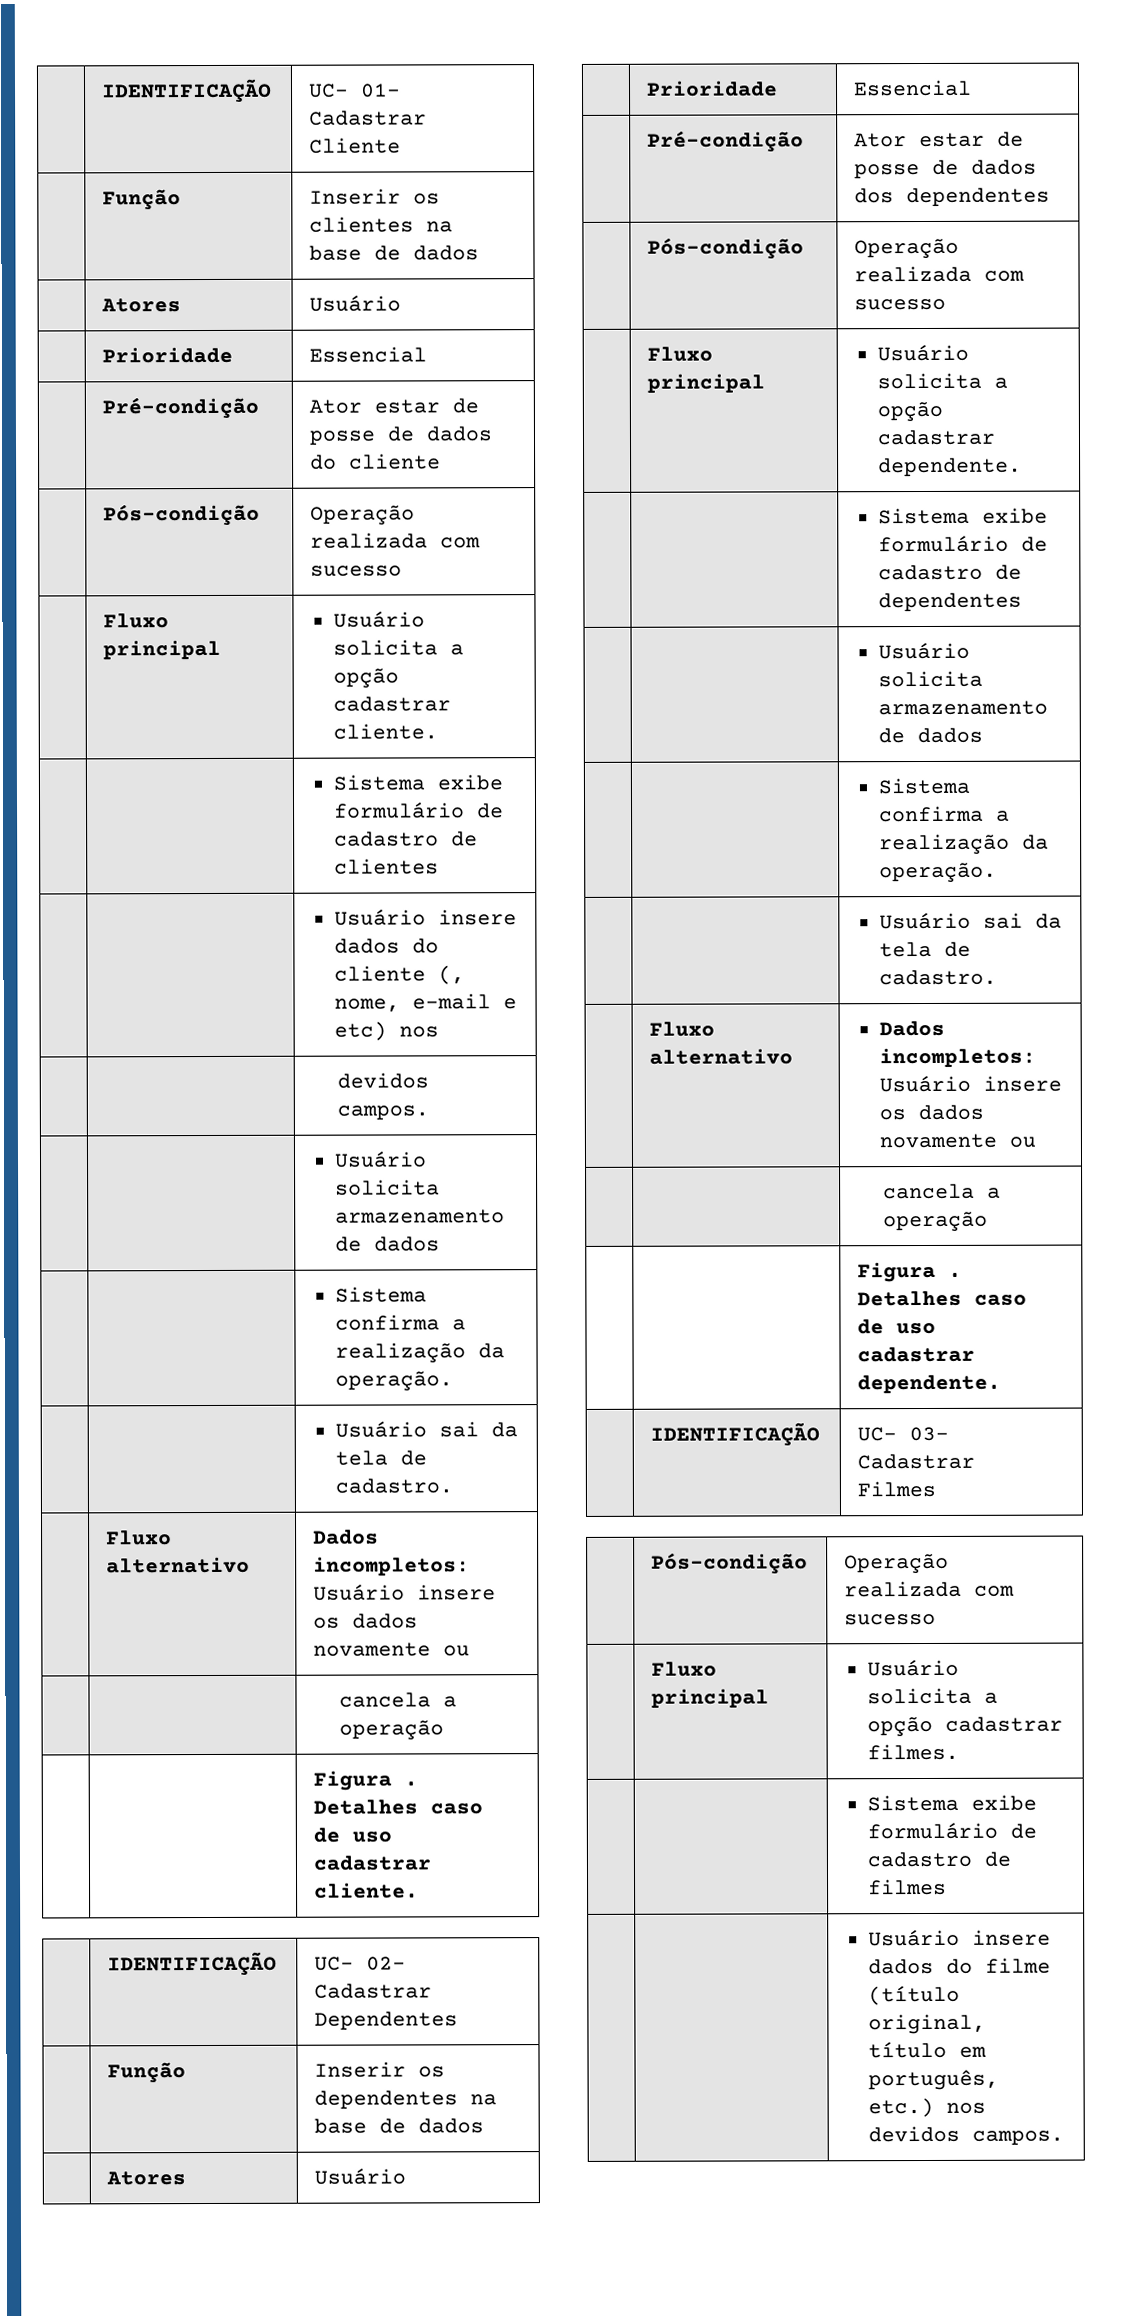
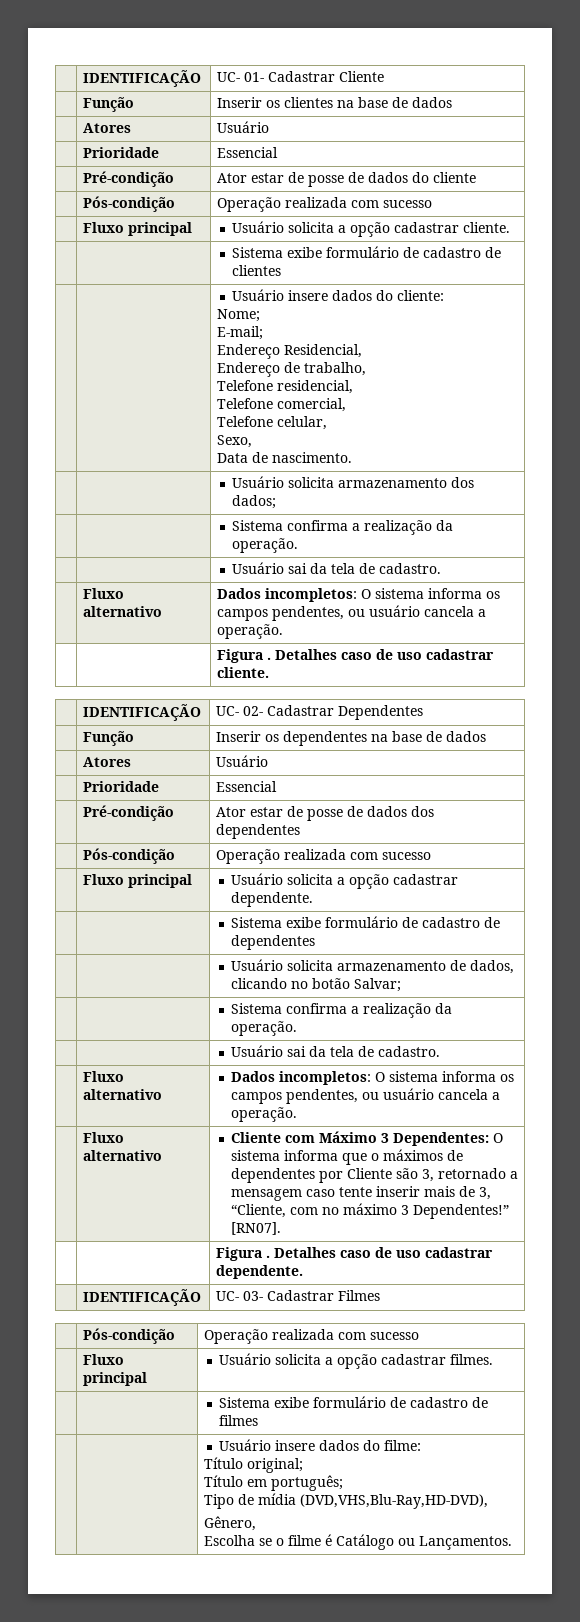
[334,965,466,985] [334,993,518,1013] [334,1021,440,1041] [336,1072,429,1089] [336,1105,429,1121] [334,1151,428,1168] [335,1179,441,1196] [335,1209,506,1224] [335,1236,441,1252] cliente (, nome, e-mail e etc) nos // | | devidos campos. // | | Usuário solicita armazenamento de dados -> [397,290,445,301] [216,309,260,322] [216,326,263,340] [216,344,362,359] [216,362,366,377] [216,380,353,394] [216,398,346,412] [216,416,327,430] [216,435,252,448] [216,452,352,463] [232,476,475,488] [232,495,277,509] cliente: // Nome; // E-mail; // Endereço Residencial, // Endereço de trabalho, // Telefone residencial, // Telefone comercial, // Telefone celular, // Sexo, // Data de nascimento. // | | Usuário solicita armazenamento dos dados;
[312,1584,496,1601] [312,1613,418,1629] [312,1642,470,1657] [338,1692,457,1708] [338,1720,444,1740] Usuário insere os dados novamente ou // | | cancela a operação -> [360,588,500,599] [216,605,486,621] [216,624,283,639] O sistema informa os campos pendentes, ou usuário cancela a operação.
[917,727,984,744] dados -> [470,960,515,974] [231,978,402,992] dados, clicando no botão Salvar;
[879,1075,1063,1093] [879,1104,985,1121] [879,1133,1037,1149] [882,1183,1001,1200] [882,1211,988,1232] Usuário insere os dados novamente ou // | | cancela a operação -> [375,1071,515,1082] [231,1088,501,1104] [231,1107,298,1122] [82,1132,124,1143] [82,1150,162,1161] [231,1131,504,1146] [231,1149,464,1165] [231,1168,519,1183] [231,1186,492,1201] [231,1203,510,1219] [231,1222,282,1235] O sistema informa os campos pendentes, ou usuário cancela a operação. // | Fluxo alternativo | Cliente com Máximo 3 Dependentes: O sistema informa que o máximos de dependentes por Cliente são 3, retornado a mensagem caso tente inserir mais de 3, “Cliente, com no máximo 3 Dependentes!” [RN07].
[985,1957,1052,1974] [868,1985,961,2006] [868,2013,987,2035] [868,2041,988,2059] [868,2069,1000,2091] [868,2097,987,2118] [868,2125,1065,2146] filme (título original, título em português, etc.) nos devidos campos. -> [384,1440,422,1451] [203,1457,303,1473] [203,1475,343,1491] [203,1493,488,1509] [203,1516,256,1531] [203,1534,512,1550] filme: // Título original; // Título em português; // Tipo de mídia (DVD,VHS,Blu-Ray,HD-DVD), // Gênero, // Escolha se o filme é Catálogo ou Lançamentos.

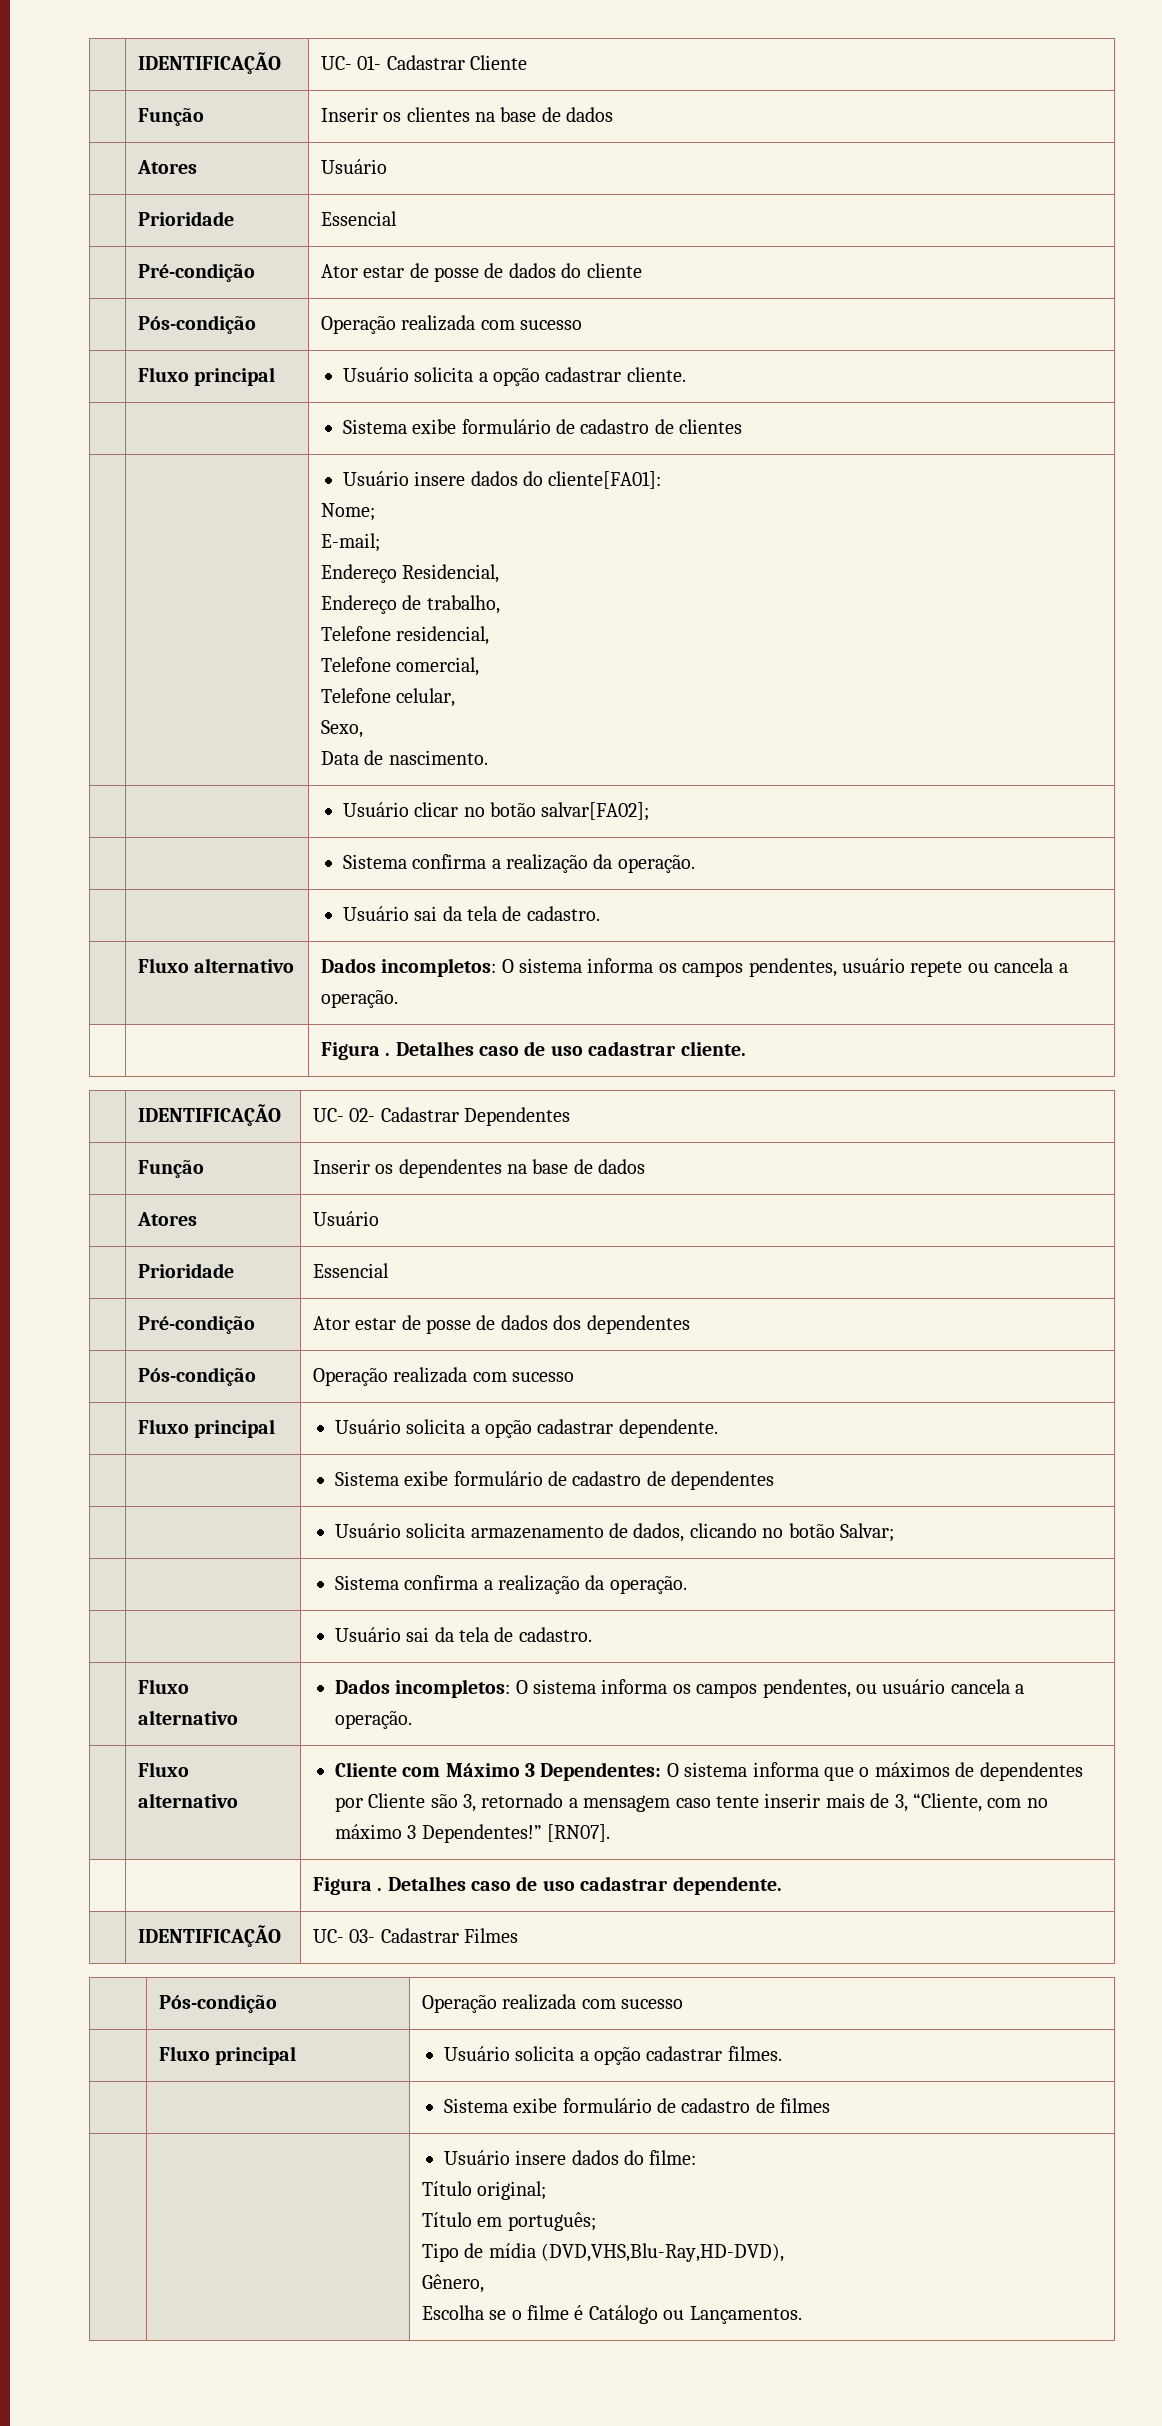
[397,290,445,301] cliente: -> [548,471,662,489] cliente[FA01]:
[288,477,475,488] [232,495,277,509] solicita armazenamento dos dados; -> [414,802,650,821] clicar no botão salvar[FA02];
[347,605,420,617] ou usuário -> [841,958,989,977] usuário repete ou

